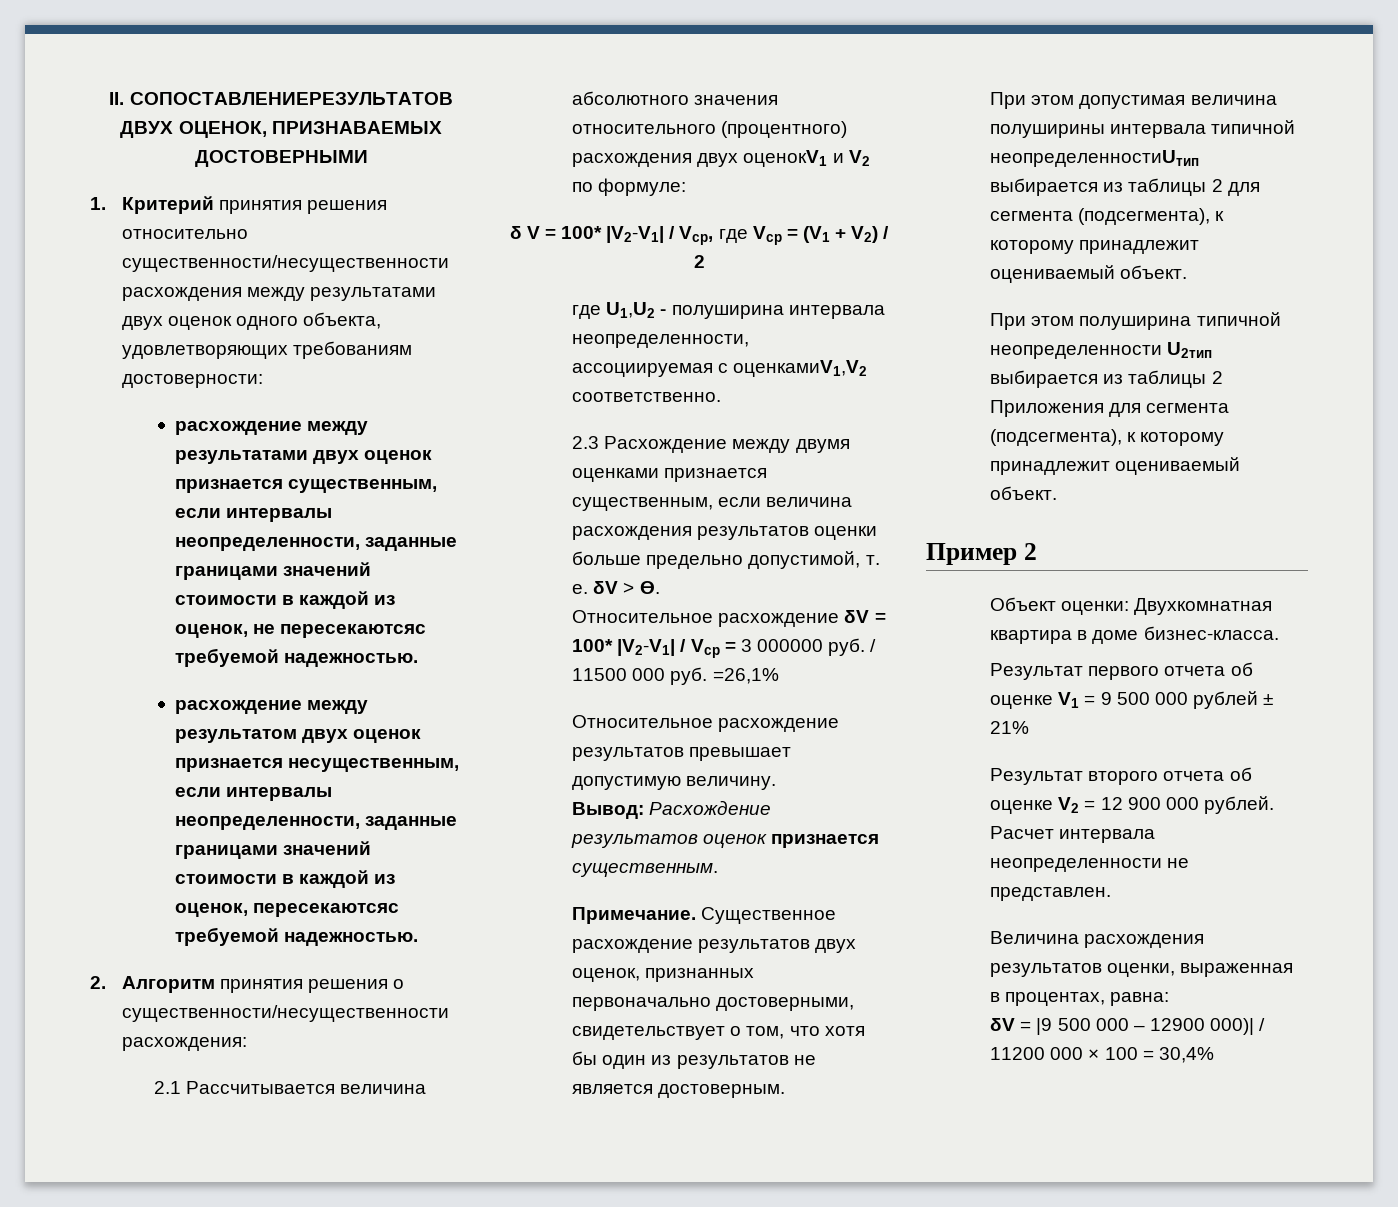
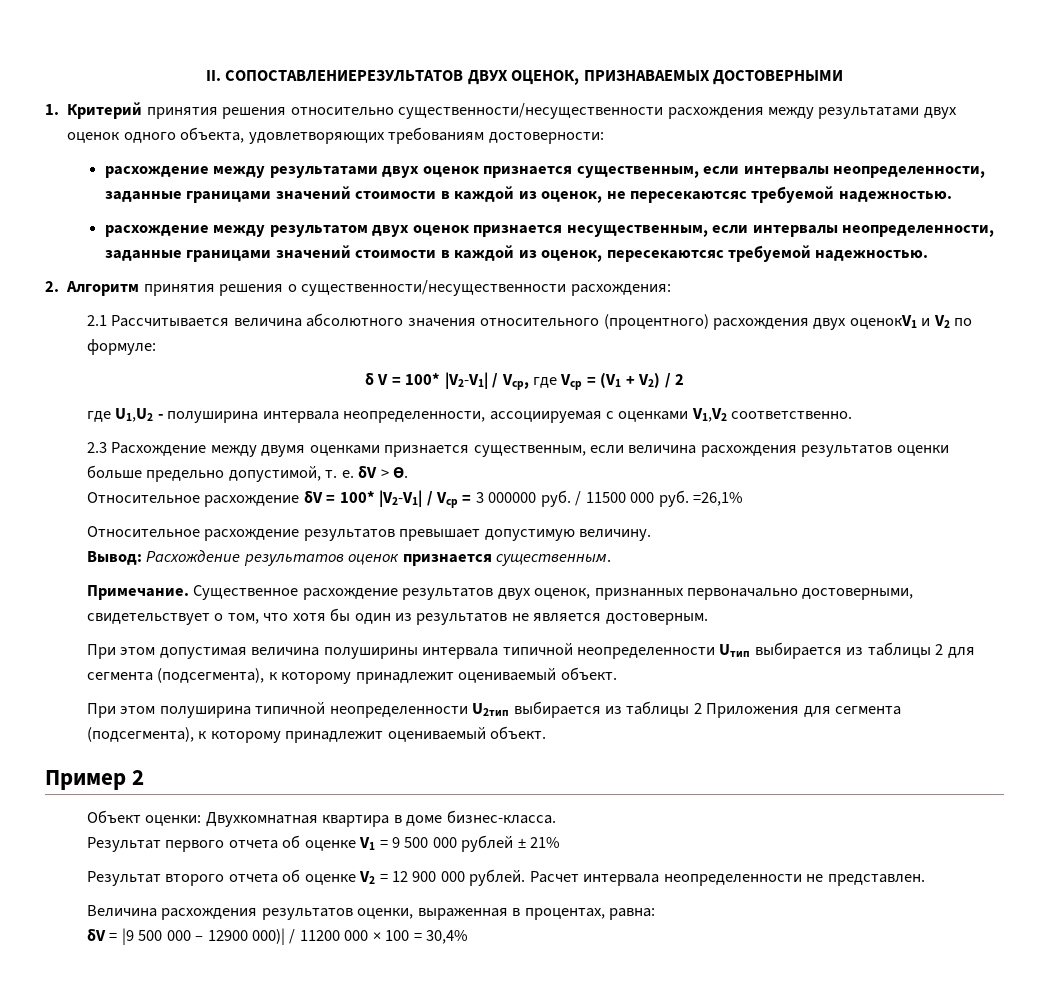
[733,360,868,377] оценкамиV1,V2 -> [618,408,727,422] оценками V1,V2
[990,150,1200,167] неопределенностиUтип -> [576,644,751,659] неопределенности Uтип

